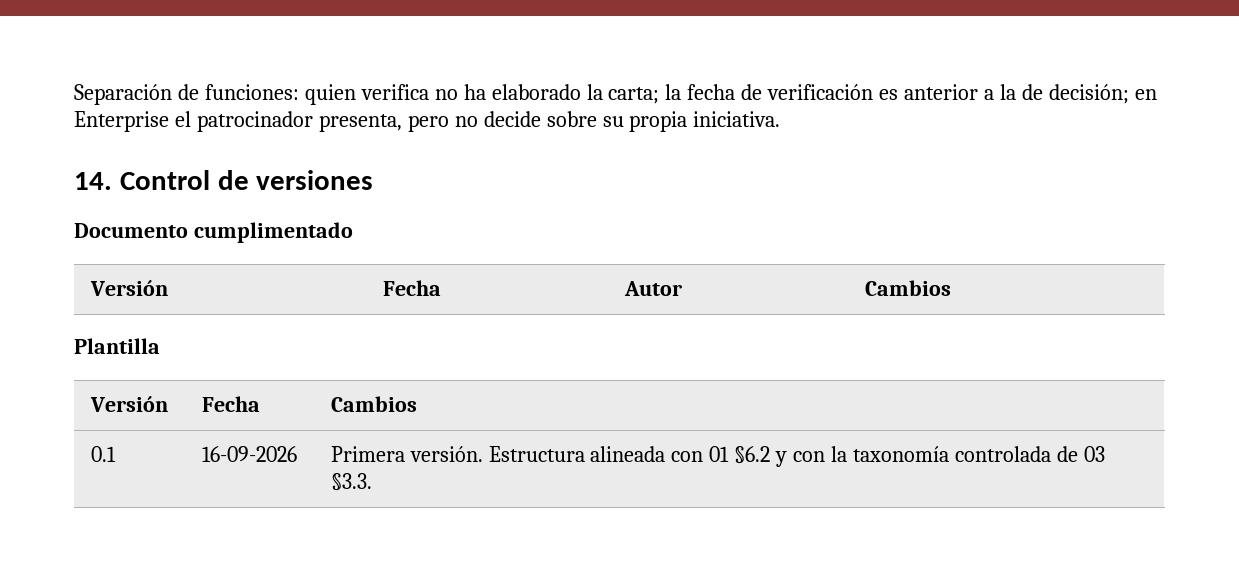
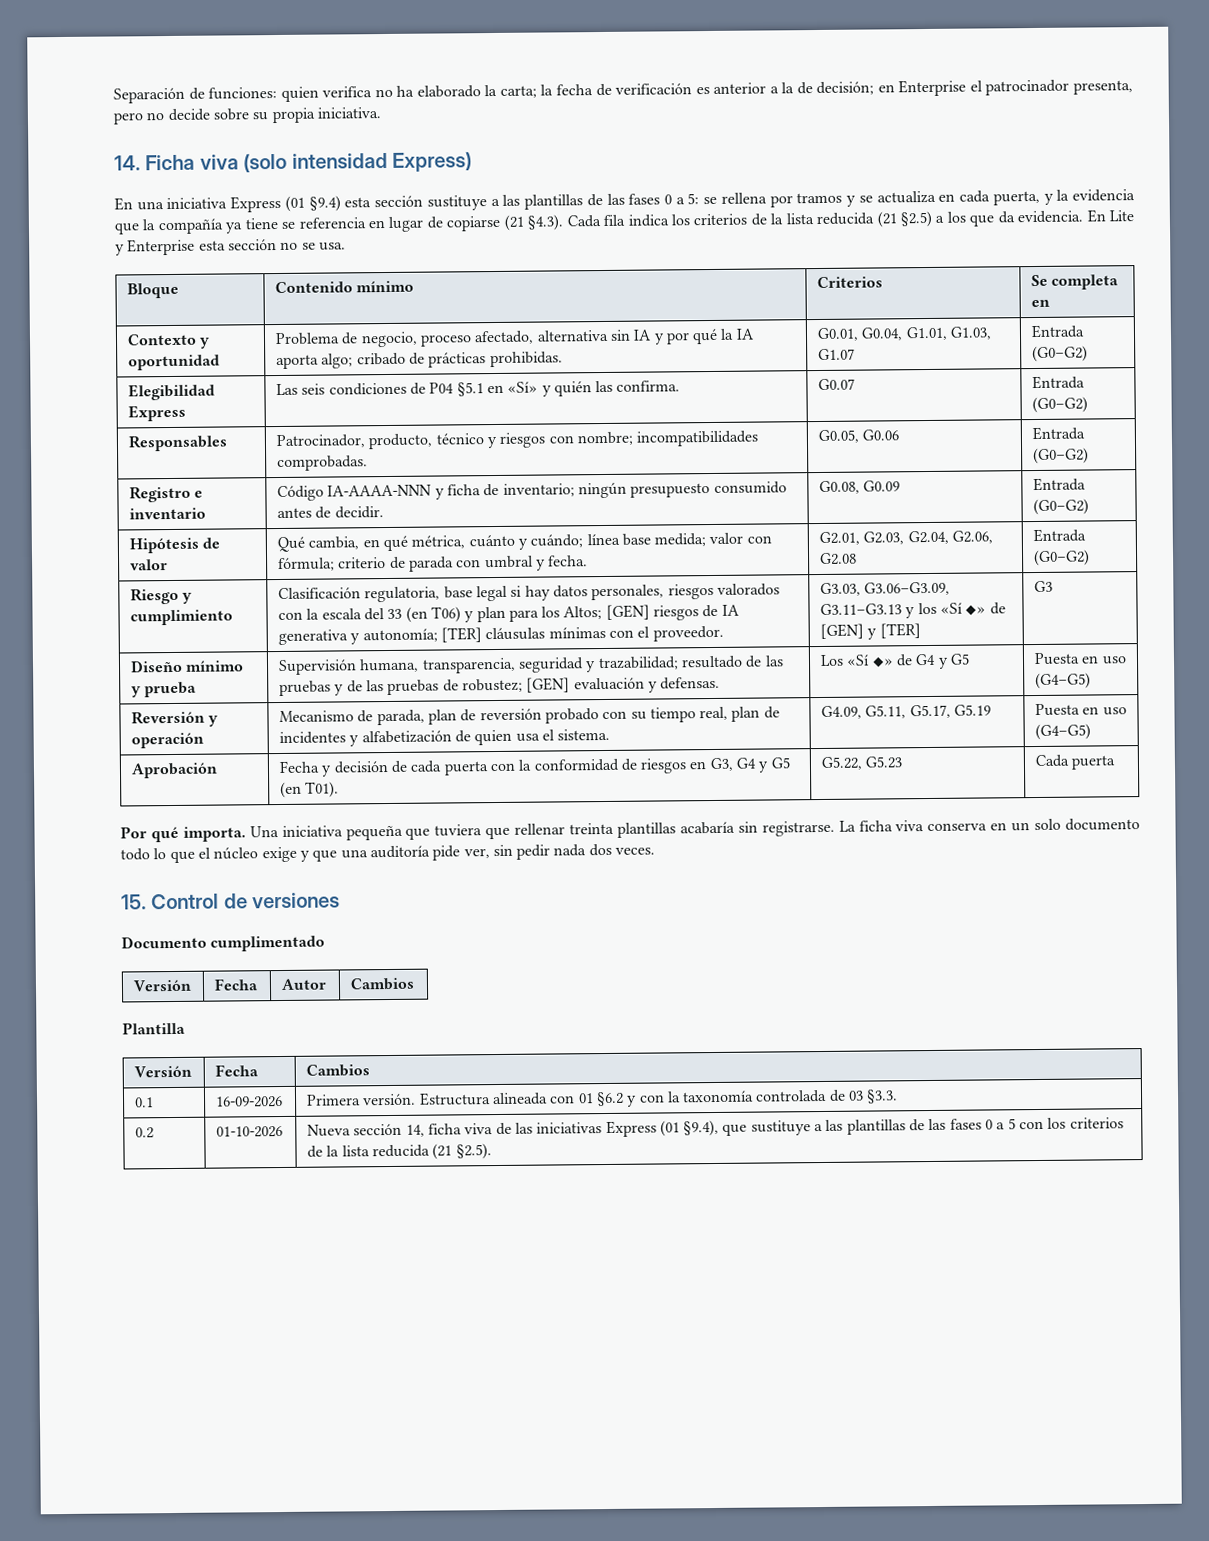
(112, 181) none -> [145,151,472,173] [114,189,1136,213] [114,209,1134,235] [115,238,346,256] [126,282,179,299] [274,280,415,294] [816,276,883,289] [1030,274,1120,290] [1030,299,1050,308] [126,333,211,349] [127,354,220,371] [274,328,755,348] [275,351,563,370] [816,326,992,342] [817,348,855,361] [1030,324,1085,339] [1031,345,1088,363] [127,383,215,401] [127,404,186,422] [275,380,681,397] [817,378,855,391] [1031,375,1085,390] [1031,396,1088,414] [127,434,228,452] [275,430,760,450] [276,455,368,472] [817,429,900,444] [1031,426,1085,441] [1032,447,1089,465] [128,485,204,503] [128,507,206,520] [276,481,787,502] [276,506,384,519] [818,480,901,495] [1032,477,1086,492] [1032,498,1089,516] [128,537,221,554] [129,559,168,571] [276,532,772,553] [277,555,589,572] [818,530,993,546] [818,552,857,566] [1032,528,1086,543] [1032,549,1090,567] [129,587,193,605] [129,609,233,626] [277,583,780,603] [277,604,740,623] [277,625,724,646] [819,581,951,597] [819,602,1006,619] [819,623,921,640] [1033,580,1053,593] [129,659,245,673] [130,681,198,698] [277,655,784,676] [278,676,721,697] [819,653,970,669] [1033,652,1127,666] [1034,672,1091,690] [130,710,219,727] [130,732,204,749] [278,706,780,726] [278,728,611,747] [820,704,991,719] [1034,703,1127,717] [1034,723,1091,741] [130,762,218,779] [278,757,790,777] [279,781,340,799] [820,756,903,770] [1034,754,1117,770] [120,818,1140,843] [120,843,656,864] [121,894,147,910] Ficha viva (solo intensidad Express) // En una iniciativa Express (01 §9.4) esta sección sustituye a las plantillas de las fases 0 a 5: se rellena por tramos y se actualiza en cada puerta, y la evidencia que la compañía ya tiene se referencia en lugar de copiarse (21 §4.3). Cada fila indica los criterios de la lista reducida (21 §2.5) a los que da evidencia. En Lite y Enterprise esta sección no se usa. // Bloque | Contenido mínimo | Criterios | Se completa en // Contexto y oportunidad | Problema de negocio, proceso afectado, alternativa sin IA y por qué la IA aporta algo; cribado de prácticas prohibidas. | G0.01, G0.04, G1.01, G1.03, G1.07 | Entrada (G0–G2) // Elegibilidad Express | Las seis condiciones de P04 §5.1 en «Sí» y quién las confirma. | G0.07 | Entrada (G0–G2) // Responsables | Patrocinador, producto, técnico y riesgos con nombre; incompatibilidades comprobadas. | G0.05, G0.06 | Entrada (G0–G2) // Registro e inventario | Código IA-AAAA-NNN y ficha de inventario; ningún presupuesto consumido antes de decidir. | G0.08, G0.09 | Entrada (G0–G2) // Hipótesis de valor | Qué cambia, en qué métrica, cuánto y cuándo; línea base medida; valor con fórmula; criterio de parada con umbral y fecha. | G2.01, G2.03, G2.04, G2.06, G2.08 | Entrada (G0–G2) // Riesgo y cumplimiento | Clasificación regulatoria, base legal si hay datos personales, riesgos valorados con la escala del 33 (en T06) y plan para los Altos; [GEN] riesgos de IA generativa y autonomía; [TER] cláusulas mínimas con el proveedor. | G3.03, G3.06–G3.09, G3.11–G3.13 y los «Sí ◆» de [GEN] y [TER] | G3 // Diseño mínimo y prueba | Supervisión humana, transparencia, seguridad y trazabilidad; resultado de las pruebas y de las pruebas de robustez; [GEN] evaluación y defensas. | Los «Sí ◆» de G4 y G5 | Puesta en uso (G4–G5) // Reversión y operación | Mecanismo de parada, plan de reversión probado con su tiempo real, plan de incidentes y alfabetización de quien usa el sistema. | G4.09, G5.11, G5.17, G5.19 | Puesta en uso (G4–G5) // Aprobación | Fecha y decisión de cada puerta con la conformidad de riesgos en G3, G4 y G5 (en T01). | G5.22, G5.23 | Cada puerta // Por qué importa. Una iniciativa pequeña que tuviera que rellenar treinta plantillas acabaría sin registrarse. La ficha viva conserva en un solo documento todo lo que el núcleo exige y que una auditoría pide ver, sin pedir nada dos veces. // 15.
(372, 482) none -> [134,1127,154,1139] [215,1125,283,1138] [306,1117,1124,1138] [306,1143,492,1160] // 0.2 | 01-10-2026 | Nueva sección 14, ficha viva de las iniciativas Express (01 §9.4), que sustituye a las plantillas de las fases 0 a 5 con los criterios de la lista reducida (21 §2.5).

